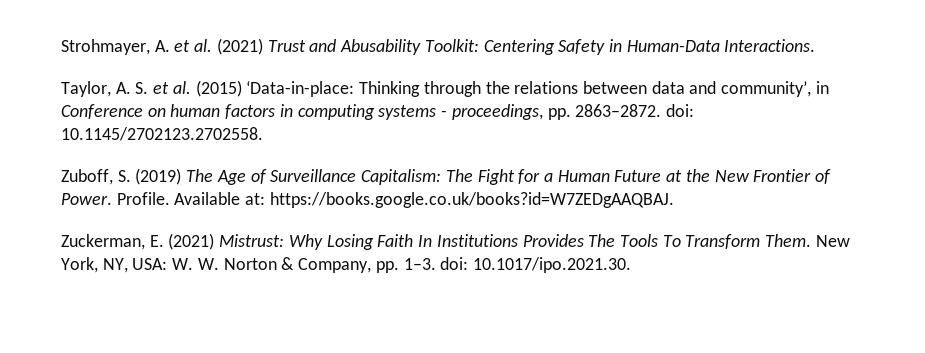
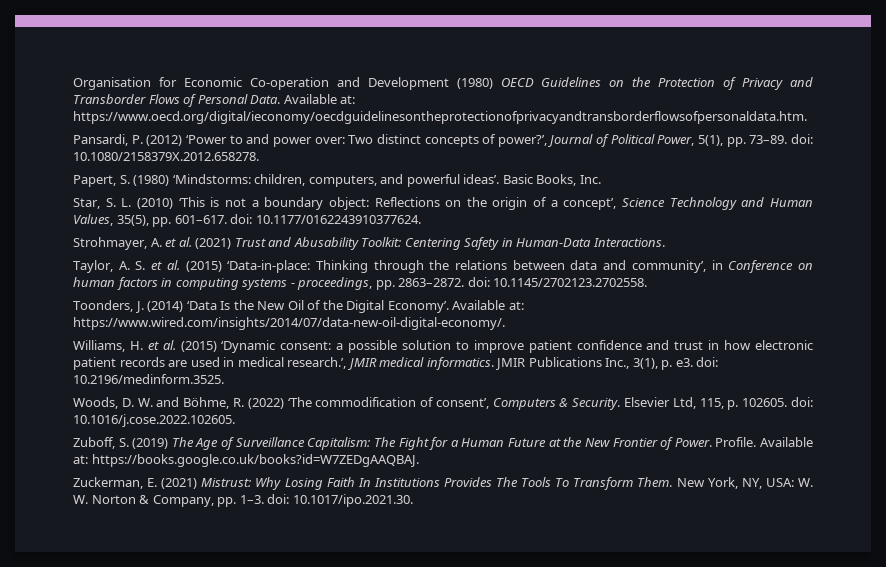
(61, 47) none -> [73,77,814,90] [73,94,356,107] [73,111,807,124] [73,134,813,147] [73,152,259,161] [73,174,601,187] [73,197,813,210] [73,214,421,227] Organisation for Economic Co-operation and Development (1980) OECD Guidelines on the Protection of Privacy and Transborder Flows of Personal Data. Available at: https://www.oecd.org/digital/ieconomy/oecdguidelinesontheprotectionofprivacyandtransborderflowsofpersonaldata.htm. // Pansardi, P. (2012) ‘Power to and power over: Two distinct concepts of power?’, Journal of Political Power, 5(1), pp. 73–89. doi: 10.1080/2158379X.2012.658278. // Papert, S. (1980) ‘Mindstorms: children, computers, and powerful ideas’. Basic Books, Inc. // Star, S. L. (2010) ‘This is not a boundary object: Reflections on the origin of a concept’, Science Technology and Human Values, 35(5), pp. 601–617. doi: 10.1177/0162243910377624. //
(263, 134) none -> [73,300,524,313] [73,317,505,330] [73,340,814,353] [73,357,719,370] [73,374,224,384] [73,397,813,410] [73,414,235,427] // Toonders, J. (2014) ‘Data Is the New Oil of the Digital Economy’. Available at: https://www.wired.com/insights/2014/07/data-new-oil-digital-economy/. // Williams, H. et al. (2015) ‘Dynamic consent: a possible solution to improve patient confidence and trust in how electronic patient records are used in medical research.’, JMIR medical informatics. JMIR Publications Inc., 3(1), p. e3. doi: 10.2196/medinform.3525. // Woods, D. W. and Böhme, R. (2022) ‘The commodification of consent’, Computers & Security. Elsevier Ltd, 115, p. 102605. doi: 10.1016/j.cose.2022.102605.

